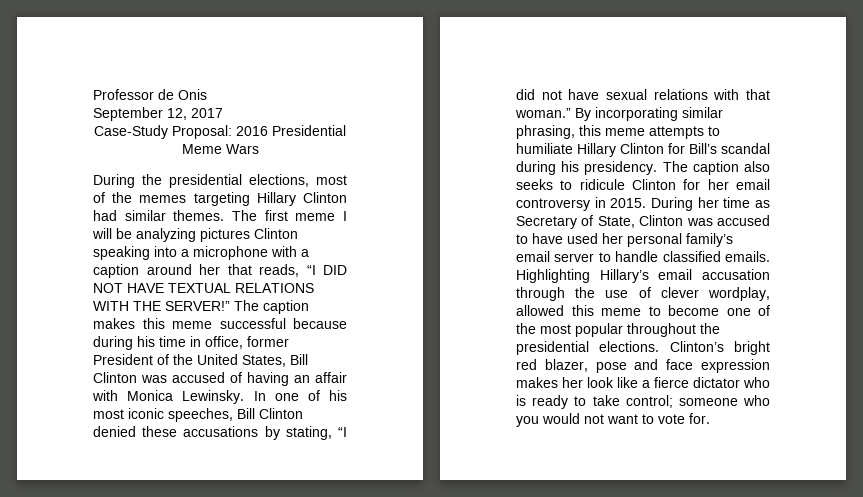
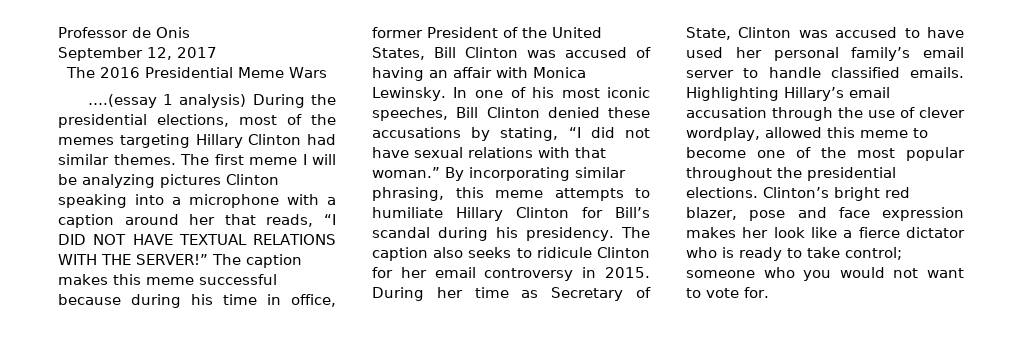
[94,125,232,139] Case-Study Proposal: -> [66,67,96,78] The
(259, 149) none -> [87,94,247,108] ….(essay 1 analysis)

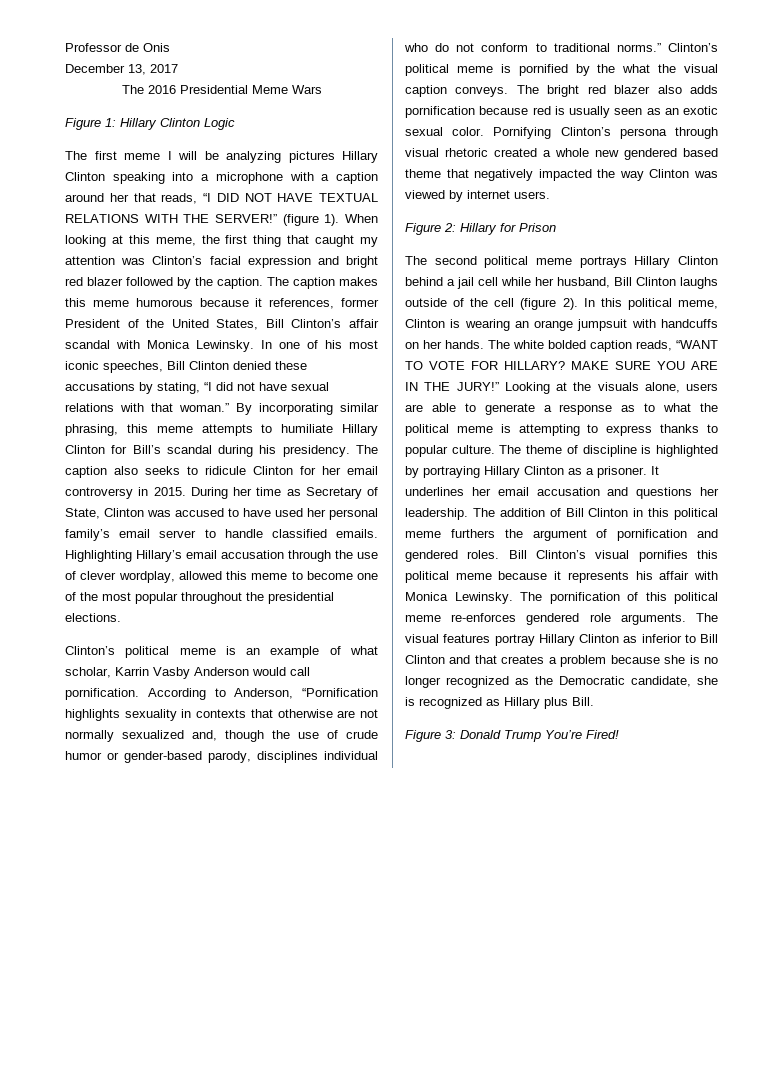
[58,47,172,61] September 12, -> [65,64,146,75] December 13,
[87,94,336,108] [58,114,336,128] [58,134,336,148] [58,154,176,165] ….(essay 1 analysis) During the presidential elections, most of the memes targeting Hillary Clinton had similar themes. -> [65,118,235,130] Figure 1: Hillary Clinton Logic //
(221, 181) none -> [342,151,378,163] Hillary
(208, 259) none -> [282,214,378,226] [65,235,378,247] [65,256,378,268] [65,277,263,289] (figure 1). When looking at this meme, the first thing that caught my attention was Clinton’s facial expression and bright red blazer followed by the caption.
[199,274,277,285] [58,294,336,308] successful because during his time in office, -> [135,298,335,309] humorous because it references,
[465,47,651,58] [372,67,492,81] Clinton was accused of having an affair -> [291,319,379,328] [65,340,110,349] Clinton’s affair scandal
[763,187,910,201] [686,207,964,221] [686,227,965,238] [686,247,902,261] [686,267,964,281] [686,287,769,298] Clinton’s bright red blazer, pose and face expression makes her look like a fierce dictator who is ready to take control; someone who you would not want to vote for. -> [65,646,378,658] [65,667,310,679] [65,688,378,700] [65,709,378,721] [65,730,378,742] [65,751,378,763] [404,43,718,52] [405,64,718,76] [405,85,718,97] [405,106,718,118] [405,127,718,139] [405,148,718,160] [405,169,718,181] [405,190,550,202] [405,223,556,235] [405,256,718,268] [405,277,718,289] [405,298,718,310] [405,319,718,331] [405,340,718,352] [405,361,718,370] [405,382,718,394] [405,403,718,415] [405,424,718,436] [405,445,718,457] [405,466,659,478] [405,487,719,499] [405,508,718,520] [405,529,718,541] [405,550,718,562] [405,571,718,583] [405,592,718,604] [405,613,718,625] [405,634,718,646] [405,655,718,667] [405,676,718,688] [405,697,594,709] [405,730,619,742] // Clinton’s political meme is an example of what scholar, Karrin Vasby Anderson would call pornification. According to Anderson, “Pornification highlights sexuality in contexts that otherwise are not normally sexualized and, though the use of crude humor or gender-based parody, disciplines individual who do not conform to traditional norms.” Clinton’s political meme is pornified by the what the visual caption conveys. The bright red blazer also adds pornification because red is usually seen as an exotic sexual color. Pornifying Clinton’s persona through visual rhetoric created a whole new gendered based theme that negatively impacted the way Clinton was viewed by internet users. // Figure 2: Hillary for Prison // The second political meme portrays Hillary Clinton behind a jail cell while her husband, Bill Clinton laughs outside of the cell (figure 2). In this political meme, Clinton is wearing an orange jumpsuit with handcuffs on her hands. The white bolded caption reads, “WANT TO VOTE FOR HILLARY? MAKE SURE YOU ARE IN THE JURY!” Looking at the visuals alone, users are able to generate a response as to what the political meme is attempting to express thanks to popular culture. The theme of discipline is highlighted by portraying Hillary Clinton as a prisoner. It underlines her email accusation and questions her leadership. The addition of Bill Clinton in this political meme furthers the argument of pornification and gendered roles. Bill Clinton’s visual pornifies this political meme because it represents his affair with Monica Lewinsky. The pornification of this political meme re-enforces gendered role arguments. The visual features portray Hillary Clinton as inferior to Bill Clinton and that creates a problem because she is no longer recognized as the Democratic candidate, she is recognized as Hillary plus Bill. // Figure 3: Donald Trump You’re Fired!

